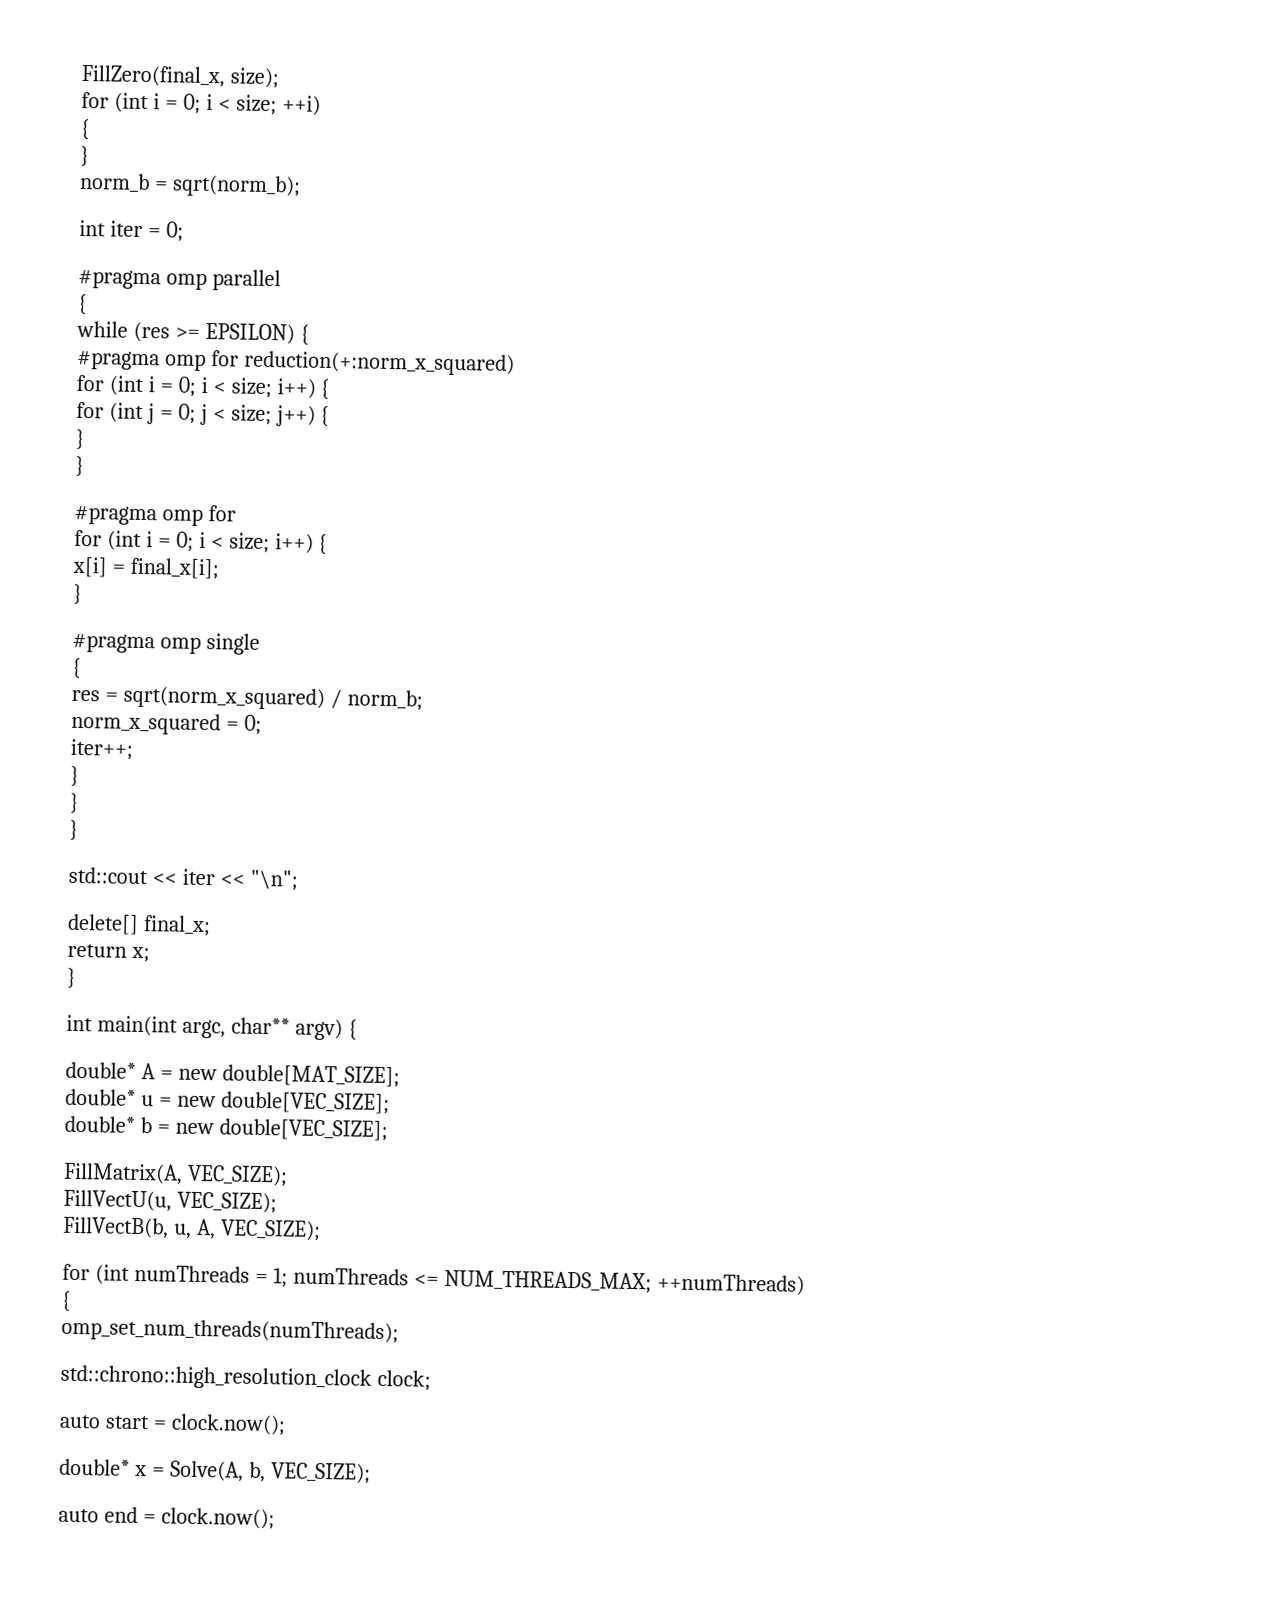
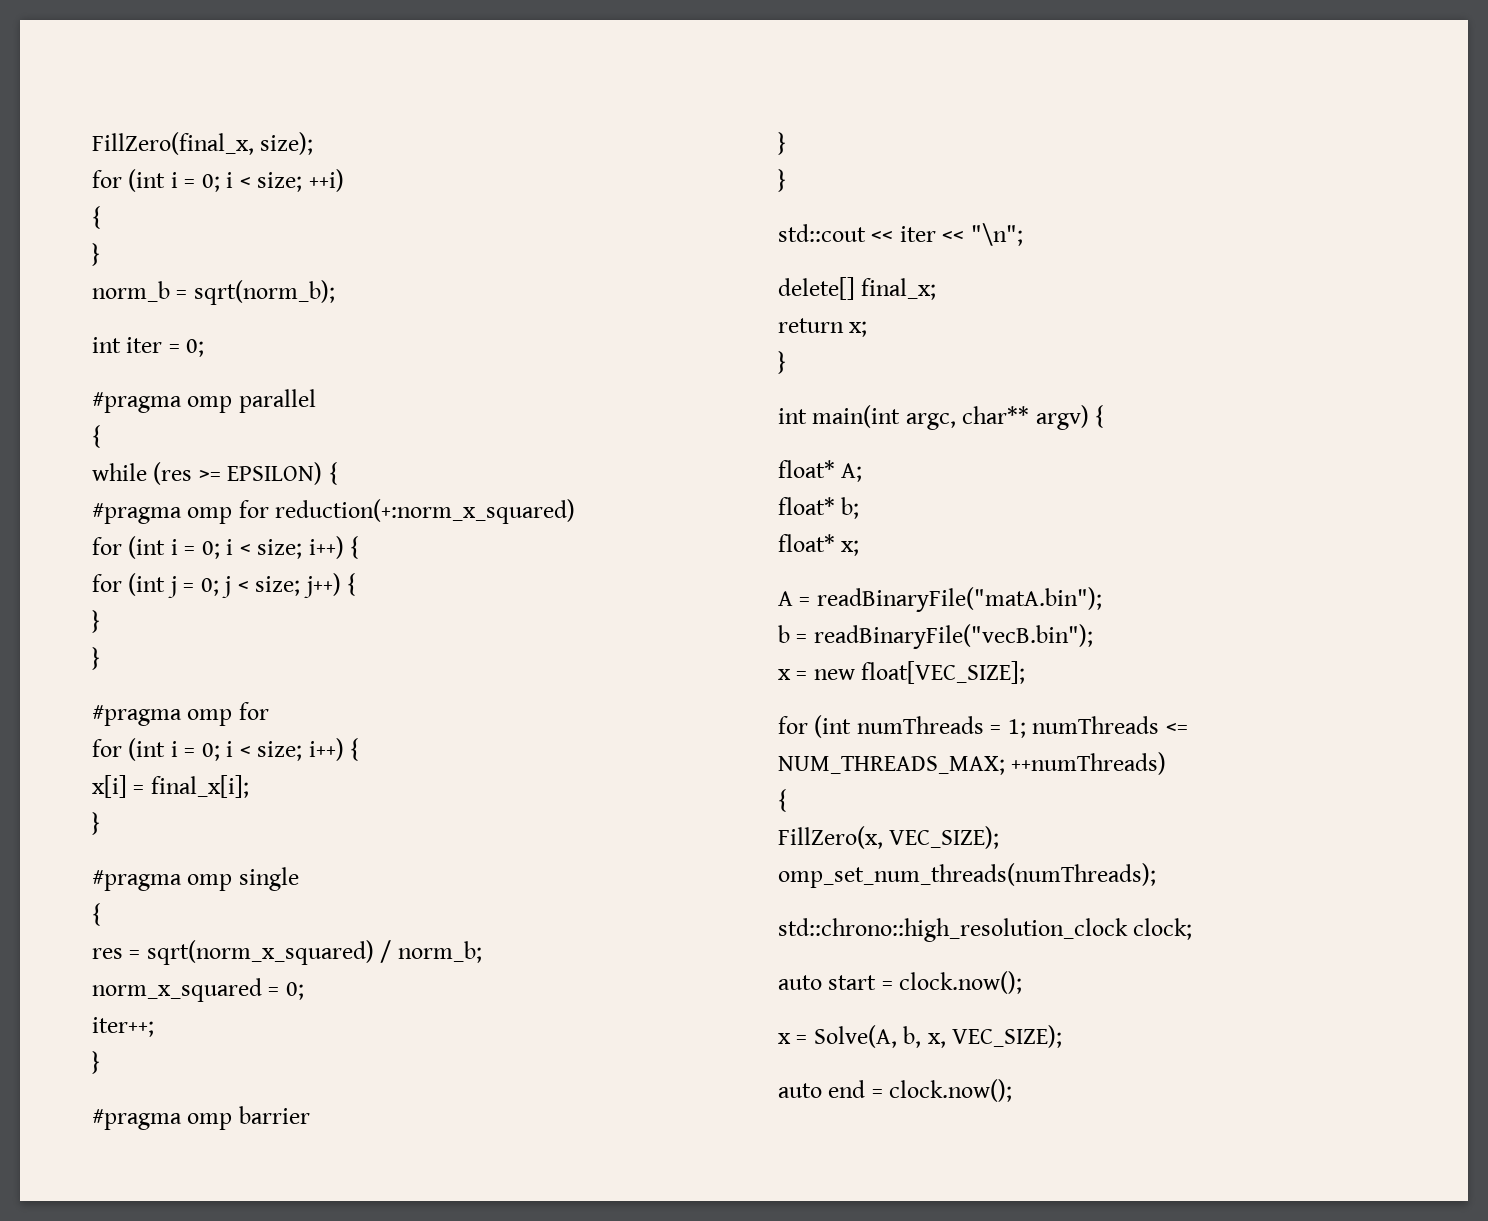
(80, 776) none -> [92,1106,310,1130] // #pragma omp barrier
[65,1061,400,1088] [65,1088,390,1115] [64,1115,388,1142] [63,1162,288,1187] [63,1189,277,1214] [62,1216,321,1241] double* A = new double[MAT_SIZE]; // double* u = new double[VEC_SIZE]; // double* b = new double[VEC_SIZE]; // FillMatrix(A, VEC_SIZE); // FillVectU(u, VEC_SIZE); // FillVectB(b, u, A, VEC_SIZE); -> [778,460,863,482] [778,497,860,519] [778,534,860,556] [778,587,1102,612] [778,624,1093,649] [778,661,1026,684] float* A; // float* b; // float* x; // A = readBinaryFile("matA.bin"); // b = readBinaryFile("vecB.bin"); // x = new float[VEC_SIZE];
(72, 1301) none -> [778,826,1000,849] // FillZero(x, VEC_SIZE);
[59,1458,130,1476] double* -> (1023, 982) none
(266, 1472) none -> [927,1033,946,1048] x,

